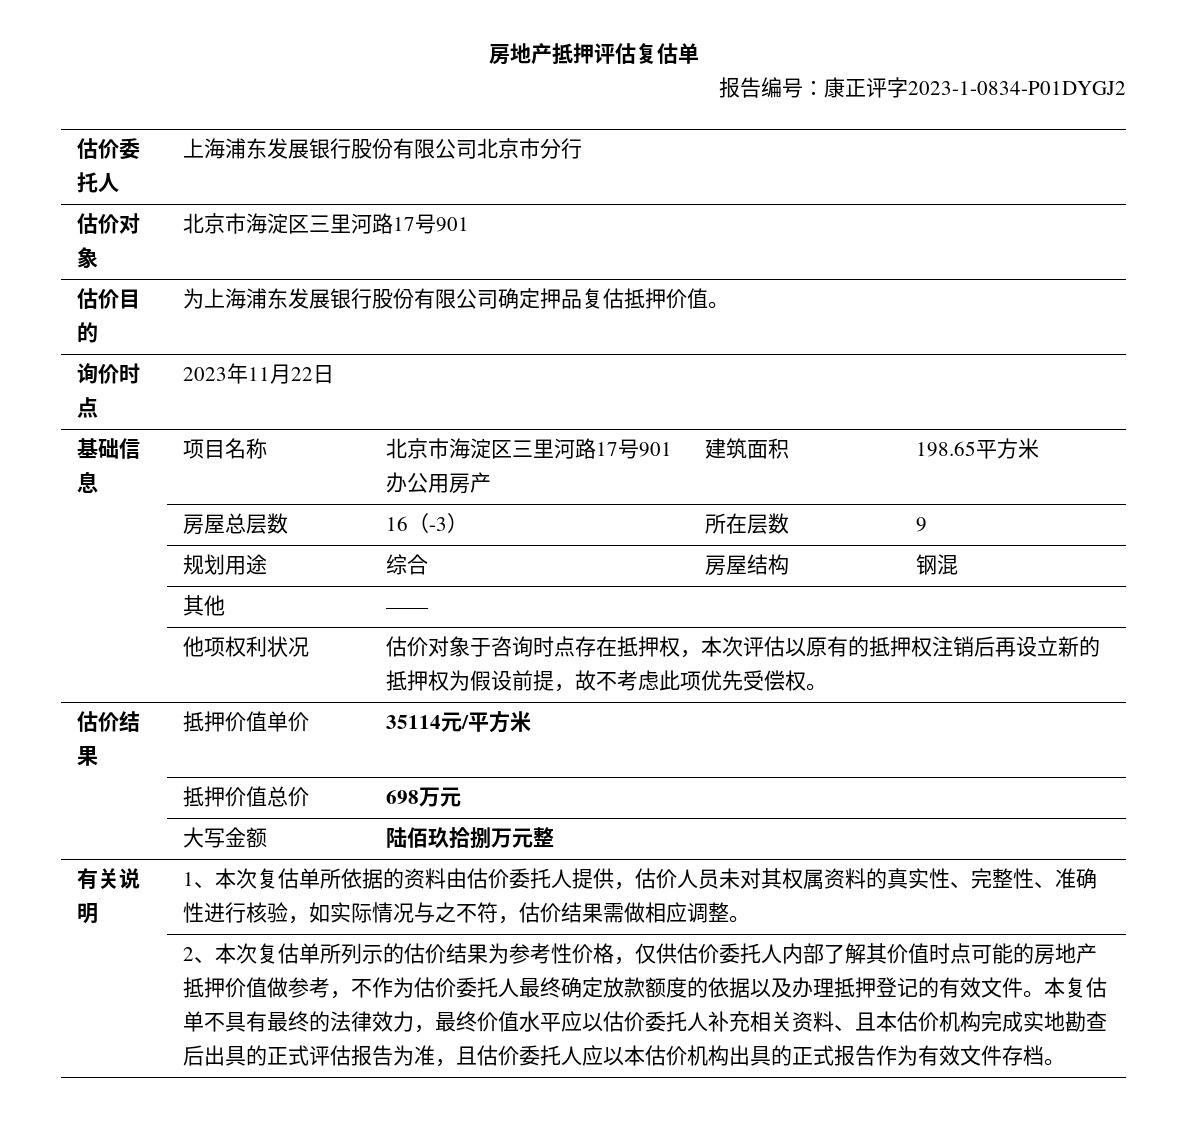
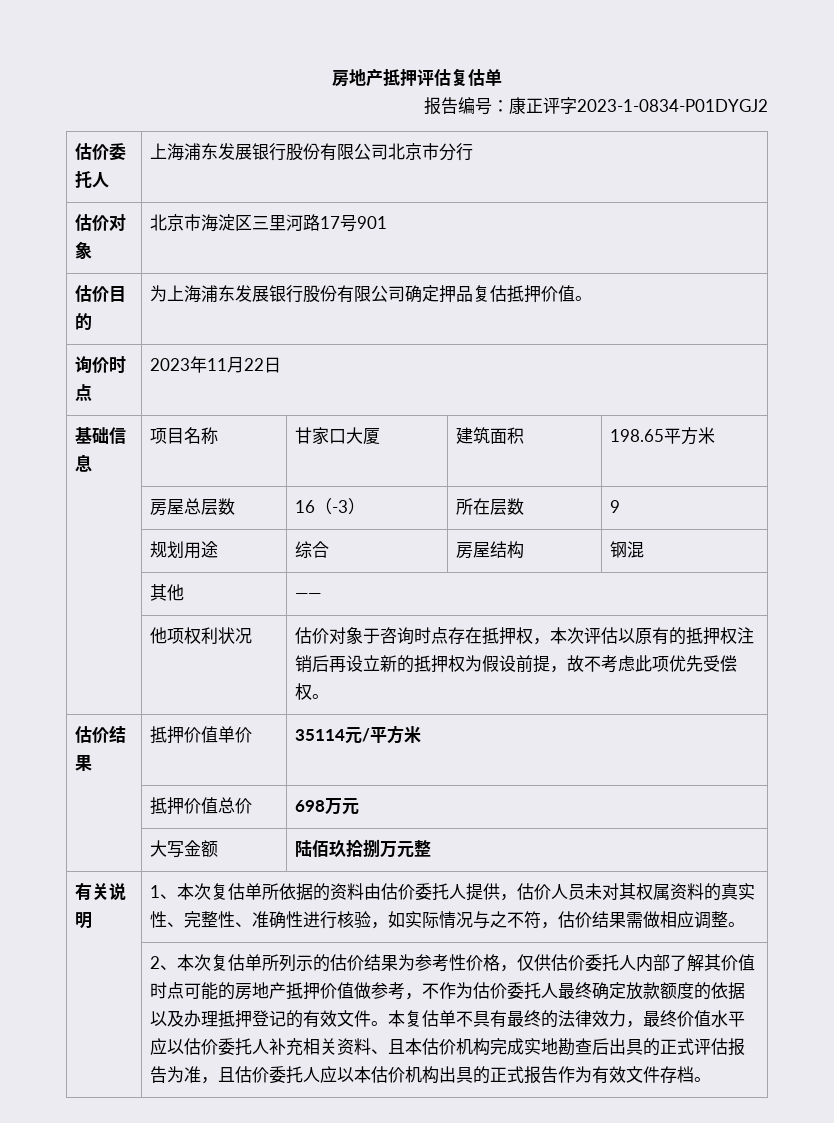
[386,438,673,459] [386,472,492,494] 北京市海淀区三里河路17号901办公用房产 -> [294,427,380,445] 甘家口大厦

